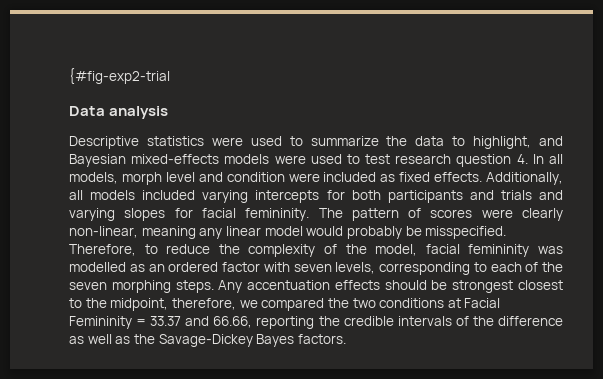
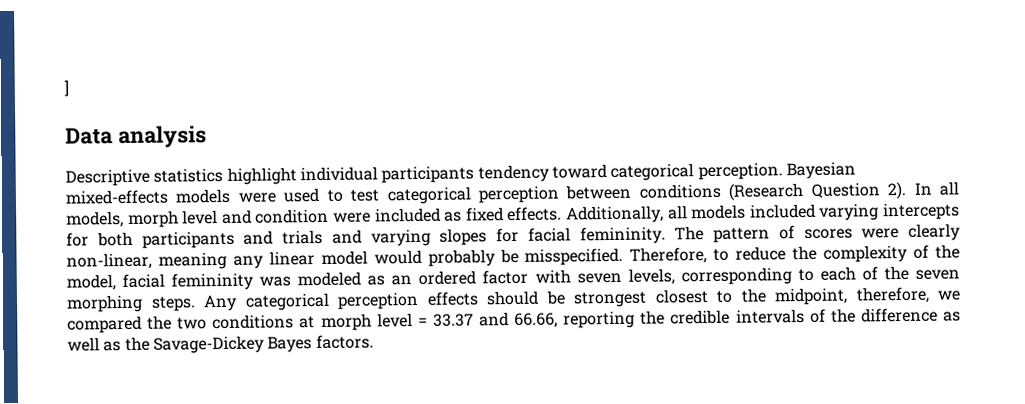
[69,68,170,84] {#fig-exp2-trial -> [64,80,69,97] ]
[211,136,563,149] were used to summarize the data to highlight, and -> [226,162,783,185] highlight individual participants tendency toward categorical perception.
[395,154,528,167] research question 4. -> [386,181,907,205] categorical perception between conditions (Research Question 2).
[69,262,126,272] modelled -> [297,271,362,287] modeled
[247,280,331,290] accentuation -> [244,291,419,311] categorical perception
[464,298,501,308] [69,316,132,329] Facial Femininity -> [320,313,413,331] morph level

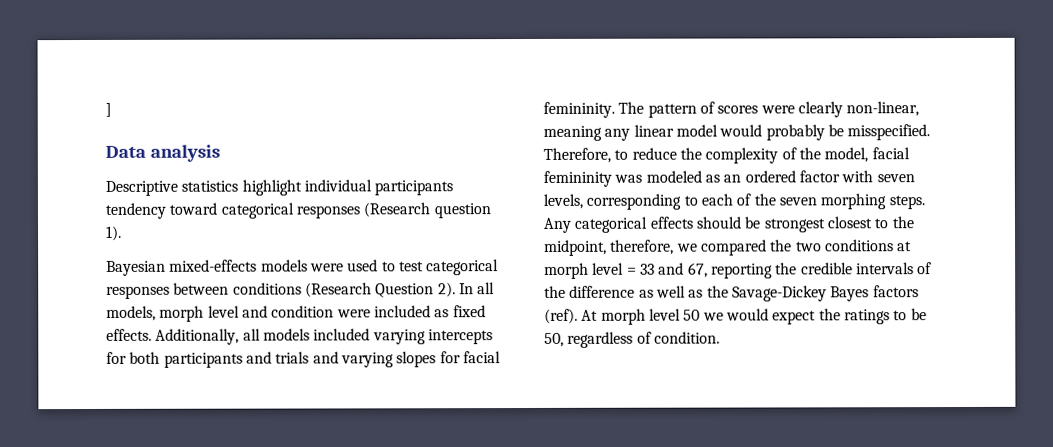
[697,162,783,181] perception. -> [295,202,491,219] [106,225,122,241] responses (Research question 1). //
[478,185,560,204] perception -> [106,285,170,299] responses
[337,291,419,310] perception -> (649, 224) none
[432,312,559,328] 33.37 and 66.66, -> [639,262,708,278] 33 and 67,
[315,334,374,350] factors. -> [872,285,919,298] [544,308,927,325] [544,331,720,348] factors (ref). At morph level 50 we would expect the ratings to be 50, regardless of condition.

